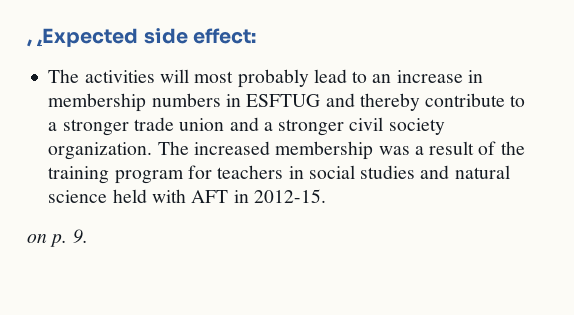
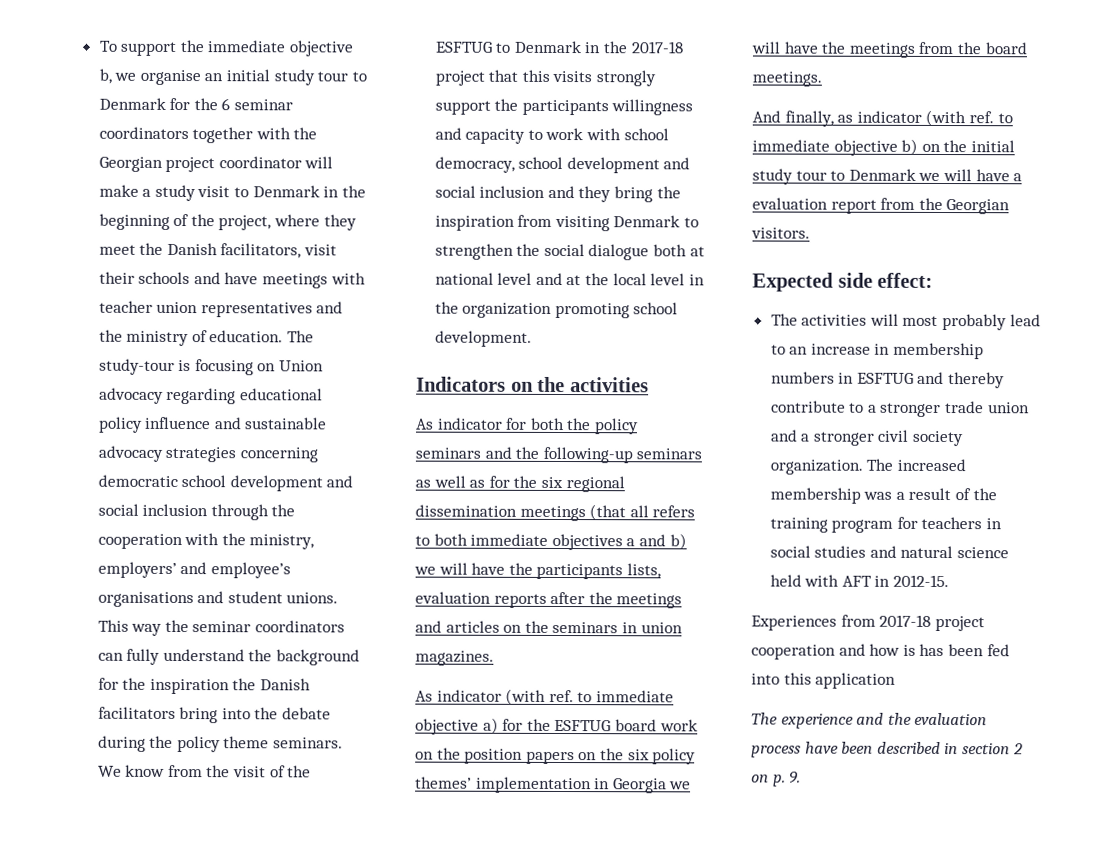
[27,28,139,47] , ,Expected -> [98,40,355,57] [98,68,367,86] [98,97,294,111] [98,126,318,144] [98,156,334,173] [98,184,366,202] [98,213,357,231] [98,242,338,259] [98,271,366,289] [98,300,344,318] [98,329,315,347] [98,358,325,376] [98,387,323,405] [97,416,328,433] [97,445,318,463] [97,474,354,492] [97,503,296,521] [97,533,315,550] [97,561,291,579] [97,591,339,608] [97,619,346,636] [97,648,361,666] [97,677,312,695] [97,706,332,724] [97,735,344,753] [97,764,312,778] [434,40,684,54] [434,69,657,87] [434,98,694,116] [434,127,669,144] [434,156,691,174] [434,185,681,203] [434,214,700,232] [434,243,705,261] [434,272,705,286] [434,301,679,319] [434,330,532,347] [416,376,649,393] [415,417,639,435] [415,446,703,464] [415,475,625,493] [415,504,696,522] [415,533,687,551] [414,562,661,580] [415,591,683,609] [415,620,683,634] [415,650,494,666] [415,688,674,705] [415,717,698,735] [415,747,697,765] [415,776,692,794] [751,41,1028,58] [752,71,822,87] [752,109,1013,127] [752,138,1015,156] [752,168,1023,185] [752,197,1011,215] [751,227,810,239] [752,272,834,292] To support the immediate objective b, we organise an initial study tour to Denmark for the 6 seminar coordinators together with the Georgian project coordinator will make a study visit to Denmark in the beginning of the project, where they meet the Danish facilitators, visit their schools and have meetings with teacher union representatives and the ministry of education. The study-tour is focusing on Union advocacy regarding educational policy influence and sustainable advocacy strategies concerning democratic school development and social inclusion through the cooperation with the ministry, employers’ and employee’s organisations and student unions. This way the seminar coordinators can fully understand the background for the inspiration the Danish facilitators bring into the debate during the policy theme seminars. We know from the visit of the ESFTUG to Denmark in the 2017-18 project that this visits strongly support the participants willingness and capacity to work with school democracy, school development and social inclusion and they bring the inspiration from visiting Denmark to strengthen the social dialogue both at national level and at the local level in the organization promoting school development. // Indicators on the activities // As indicator for both the policy seminars and the following-up seminars as well as for the six regional dissemination meetings (that all refers to both immediate objectives a and b) we will have the participants lists, evaluation reports after the meetings and articles on the seminars in union magazines. // As indicator (with ref. to immediate objective a) for the ESFTUG board work on the position papers on the six policy themes’ implementation in Georgia we will have the meetings from the board meetings. // And finally, as indicator (with ref. to immediate objective b) on the initial study tour to Denmark we will have a evaluation report from the Georgian visitors. // Expected
(326, 196) none -> [751,614,985,632] [751,643,1010,660] [751,672,897,689] [751,712,988,729] [751,741,1023,758] Experiences from 2017-18 project cooperation and how is has been fed into this application // The experience and the evaluation process have been described in section 2

